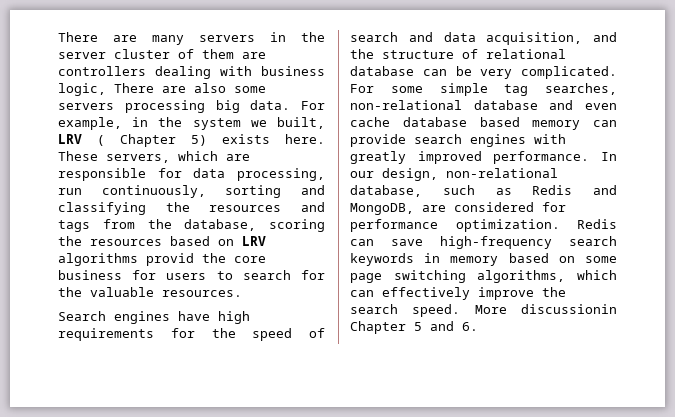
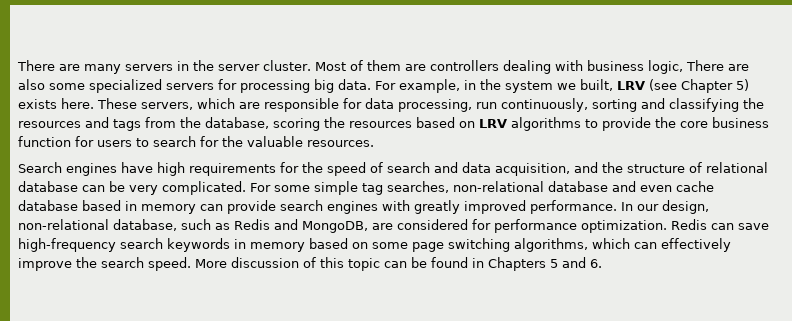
[114,49,170,59] cluster -> [263,60,346,71] cluster. Most
[58,103,114,110] servers -> [89,79,237,93] specialized servers for
[97,135,105,146] ( -> [649,79,677,91] (see
[146,253,194,266] provid -> [585,117,651,131] to provide
(122, 275) none -> [18,136,71,147] function
(520, 122) none -> [125,201,137,211] in
[521,304,617,314] [350,321,406,334] discussionin Chapter -> [231,257,546,271] discussion of this topic can be found in Chapters

